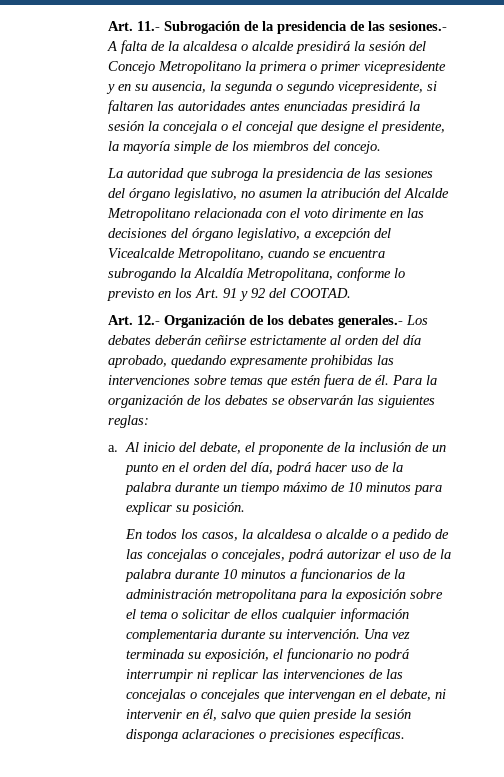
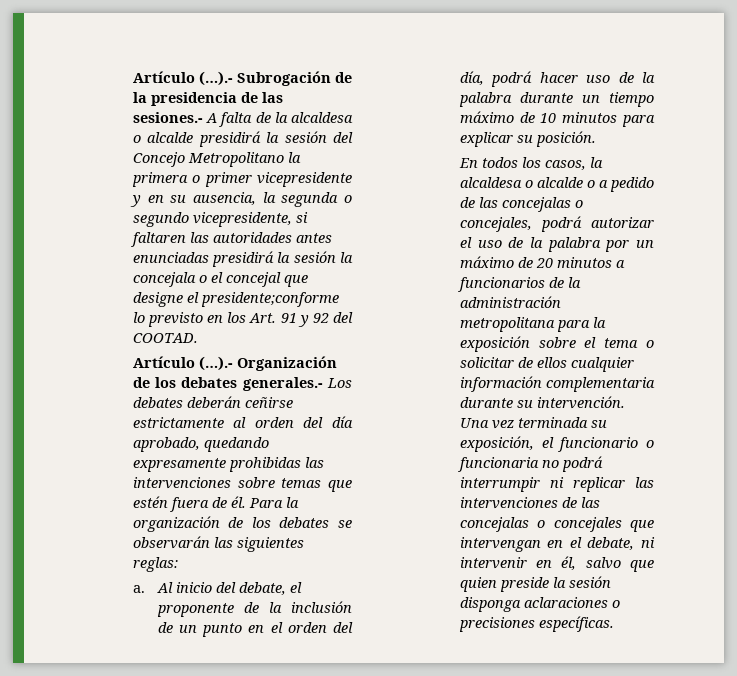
[108,21,161,31] Art. 11.- -> [132,71,233,86] Artículo (…).-
[381,121,446,134] [108,141,382,154] [107,168,434,181] [108,188,450,201] [107,208,425,221] [108,228,392,241] [108,248,386,261] [108,267,392,281] presidente, la mayoría simple de los miembros del concejo. // La autoridad que subroga la presidencia de las sesiones del órgano legislativo, no asumen la atribución del Alcalde Metropolitano relacionada con el voto dirimente en las decisiones del órgano legislativo, a excepción del Vicealcalde Metropolitano, cuando se encuentra subrogando la Alcaldía Metropolitana, conforme -> [200,292,339,307] presidente;conforme
[108,315,161,325] Art. 12.- -> [132,356,233,371] Artículo (…).-
[175,569,239,579] durante 10 -> [605,240,654,252] [459,256,553,268] por un máximo de 20
(354, 655) none -> [646,440,654,448] [456,457,539,472] o funcionaria

